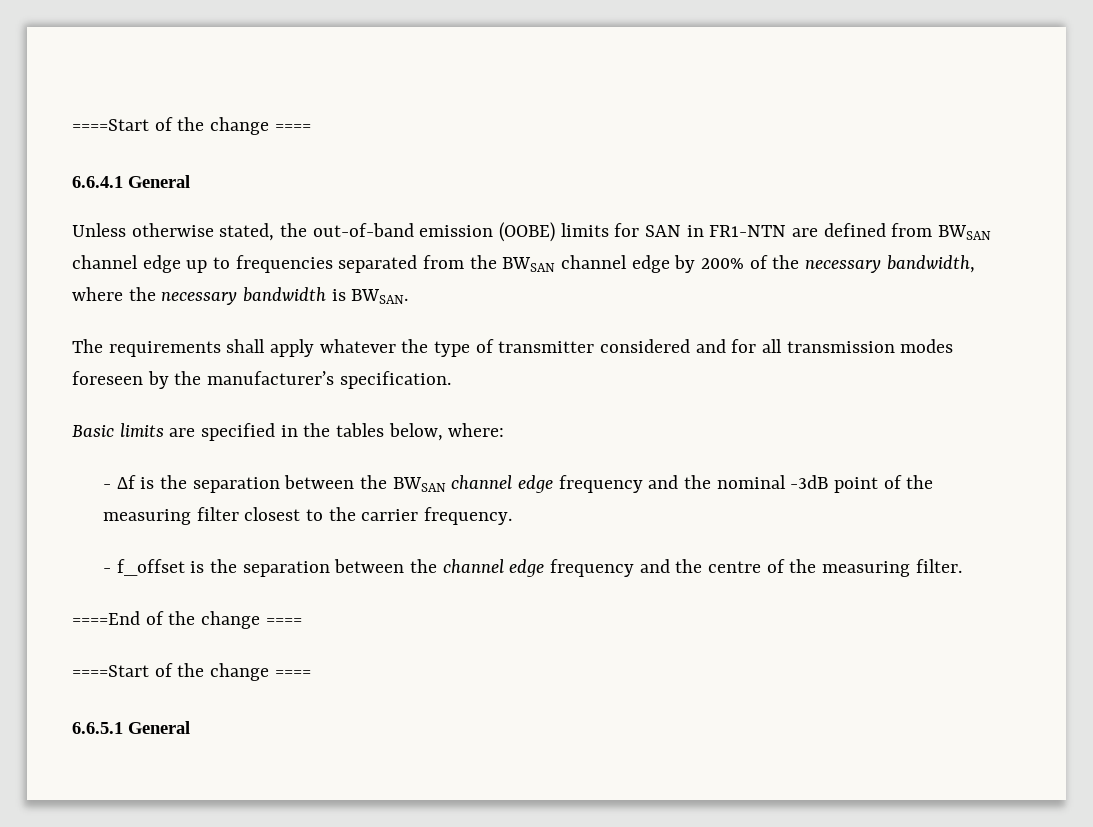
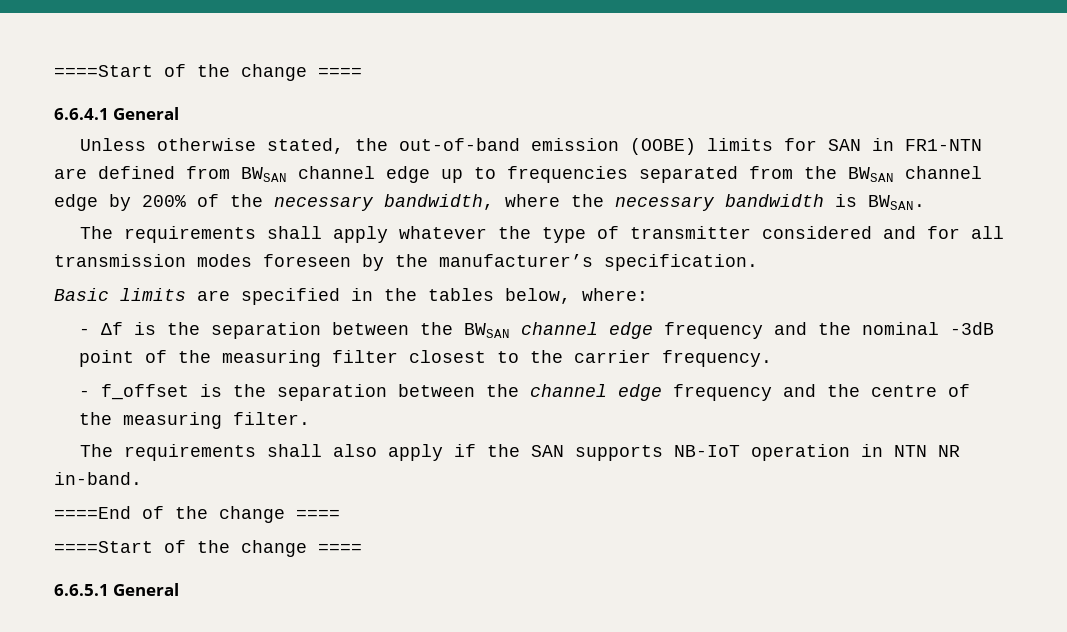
(962, 566) none -> [79,444,960,461] [54,472,142,485] // The requirements shall also apply if the SAN supports NB-IoT operation in NTN NR in-band.

